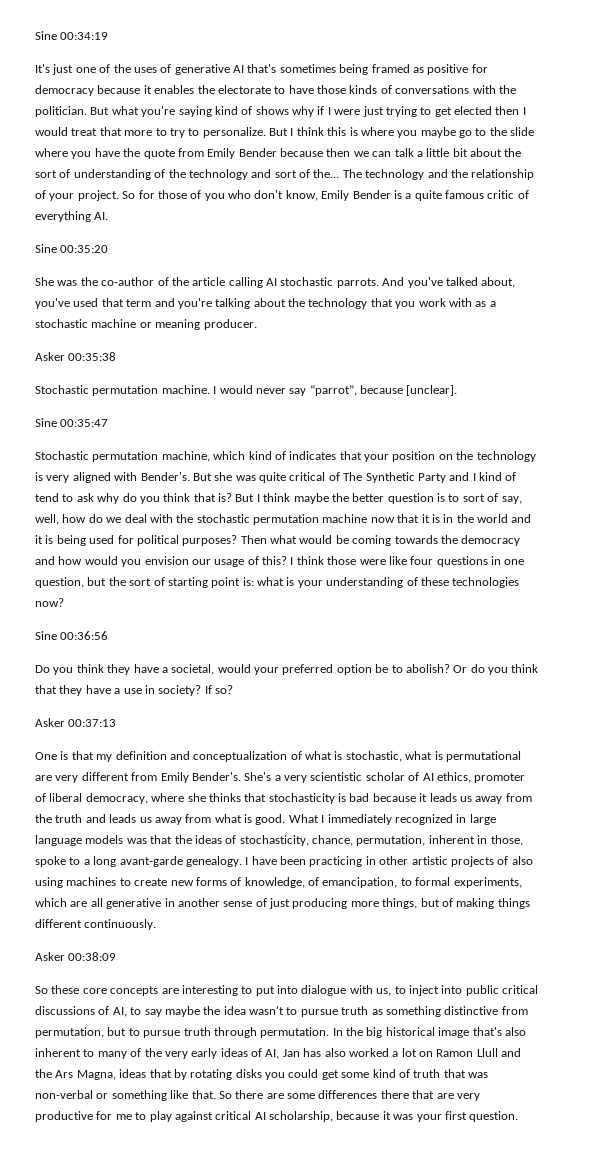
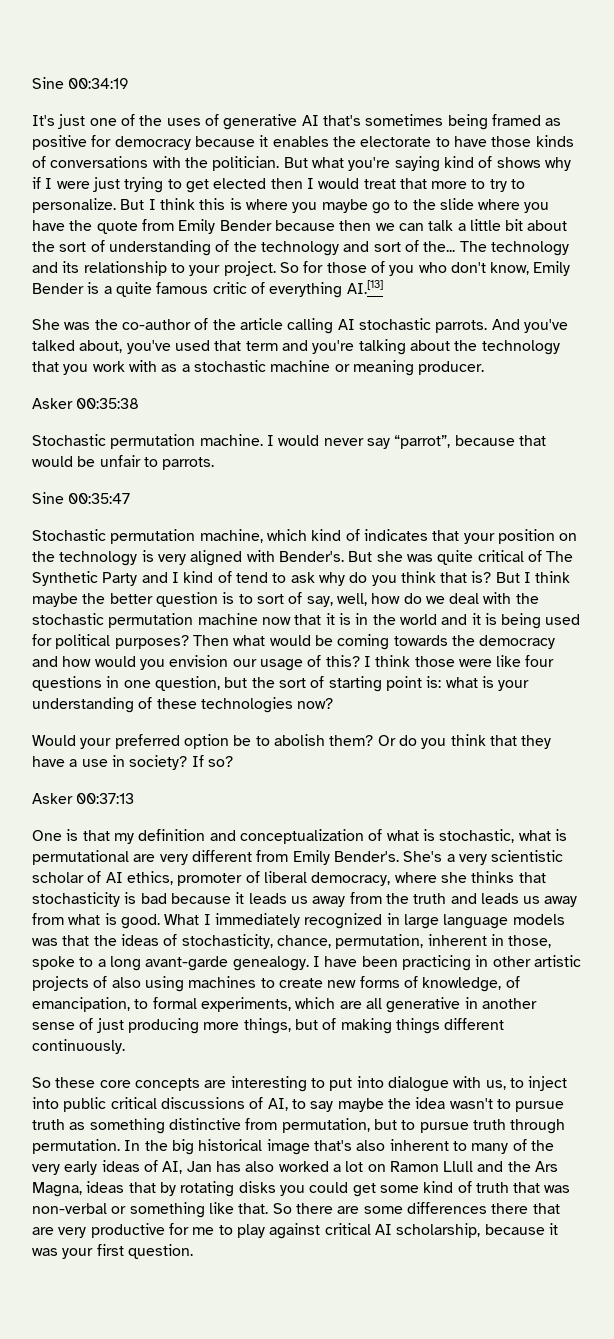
[450,169,535,180] [35,190,46,199] the relationship of -> [62,261,185,276] its relationship to
[94,212,109,220] [35,244,109,253] AI. // Sine 00:35:20 -> [346,280,383,294] AI.[13]
[406,385,458,396] [unclear]. -> [518,435,546,446] [32,455,215,470] that would be unfair to parrots.
[35,631,109,640] [35,664,251,675] Sine 00:36:56 // Do you think they have a societal, would -> [32,735,76,746] Would
[405,664,450,673] abolish? -> [273,734,374,746] abolish them?
[35,952,117,961] // Asker 00:38:09 -> (125, 1046) none

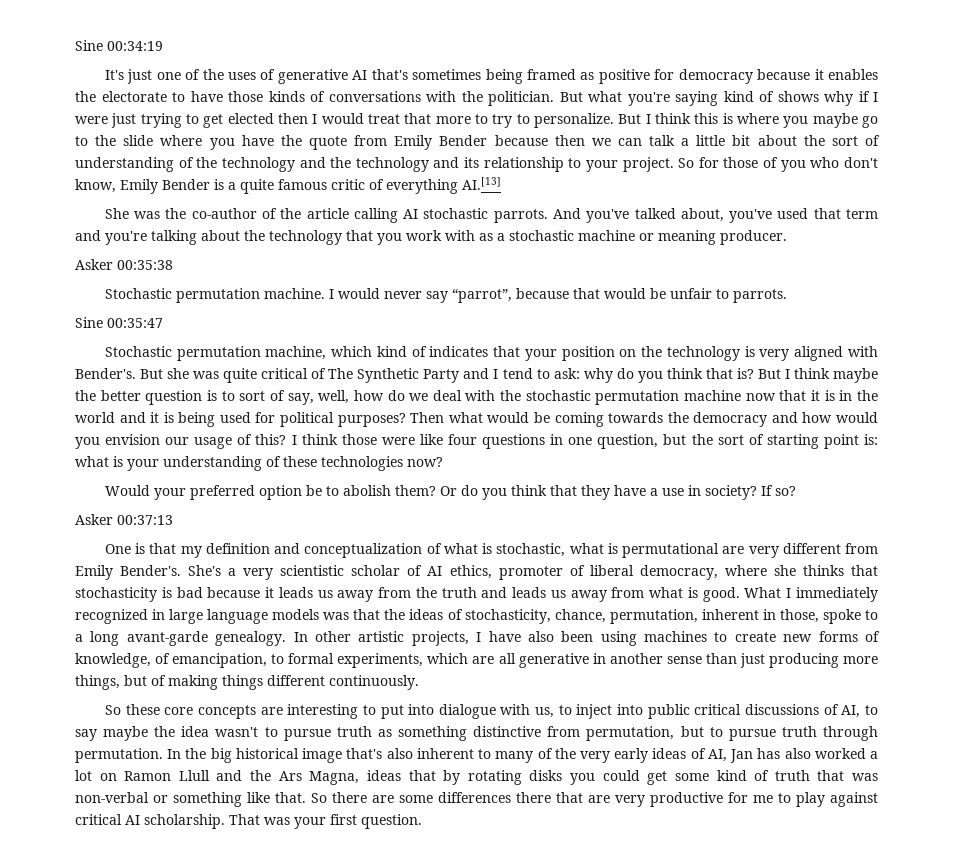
[373,240,487,252] sort of the... The -> [330,157,352,168] the
[183,571,232,583] kind of -> (499, 374) none
[290,572,315,583] ask -> [553,368,580,379] ask:
[312,955,581,971] [32,976,141,991] I have been practicing in other artistic projects of also -> [293,631,594,646] In other artistic projects, I have also been
[79,1018,94,1030] of -> [705,653,737,664] than
[396,1223,558,1238] scholarship, because it -> [144,814,260,829] scholarship. That

